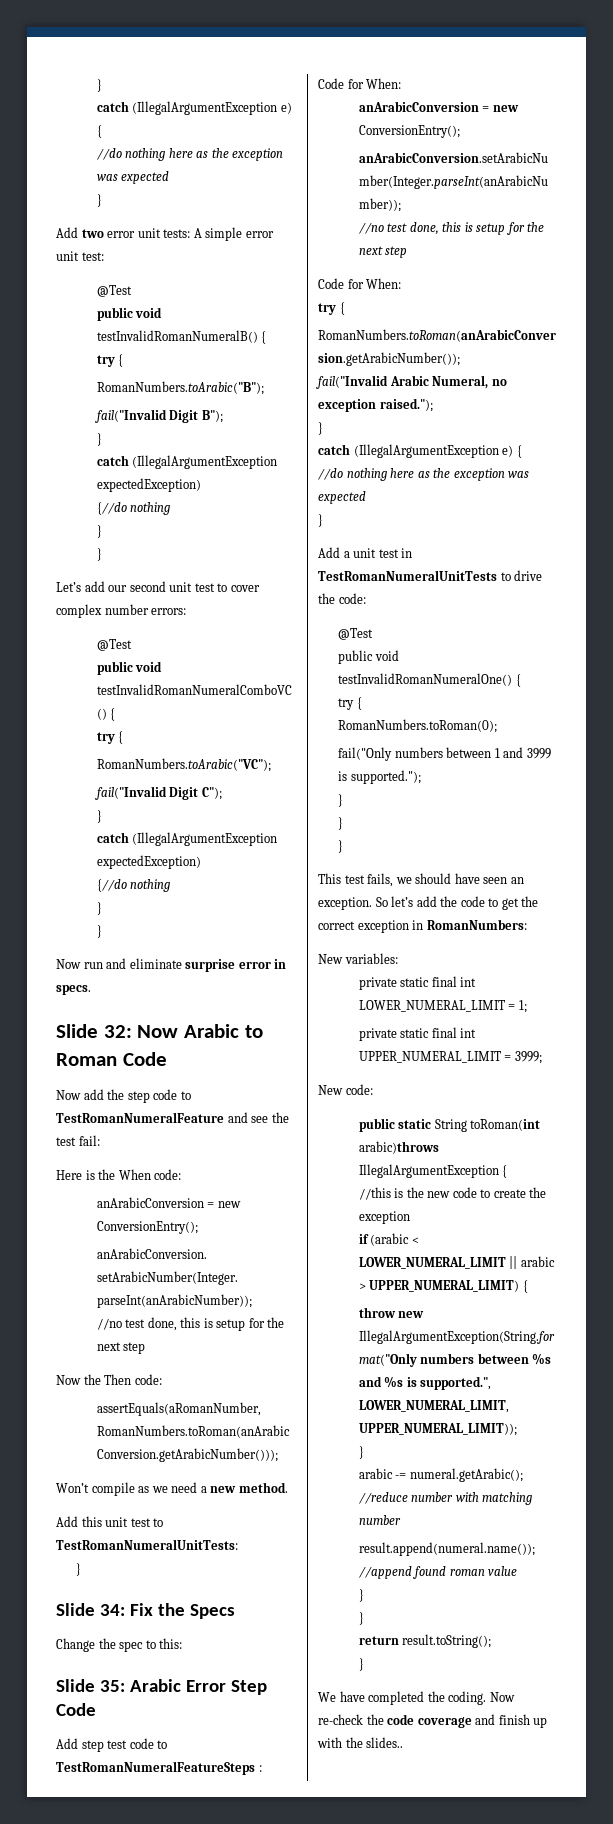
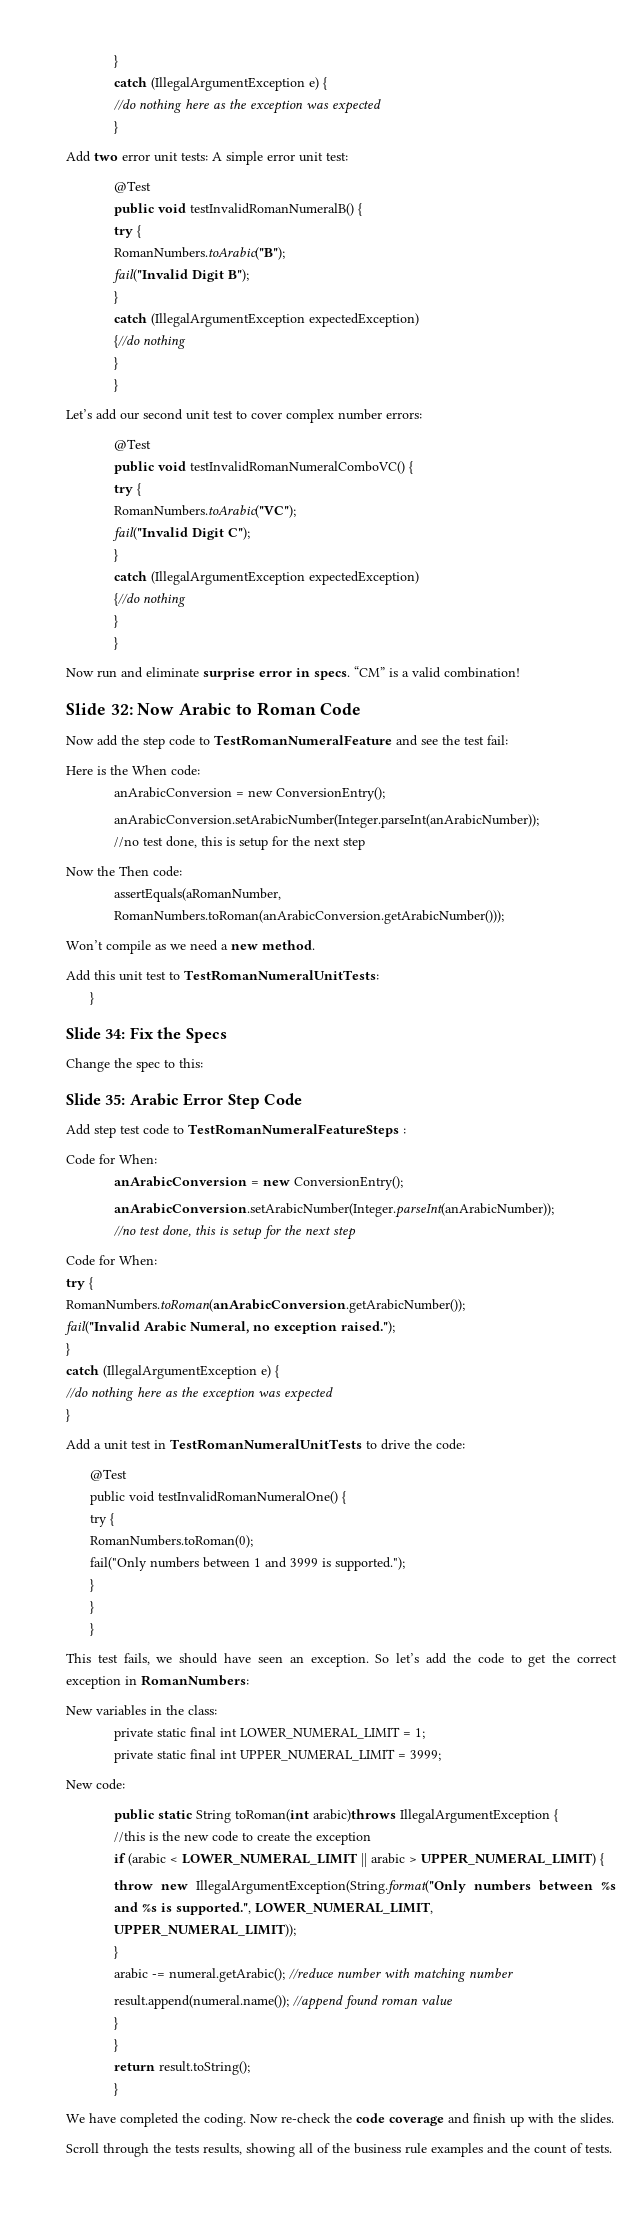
(91, 990) none -> [354,666,520,678] “CM” is a valid combination!
[344,953,398,964] variables: -> [96,1705,217,1716] variables in the class:
[366,1737,404,1748] slides.. -> [580,2113,614,2124] [66,2143,612,2157] slides. // Scroll through the tests results, showing all of the business rule examples and the count of tests.

